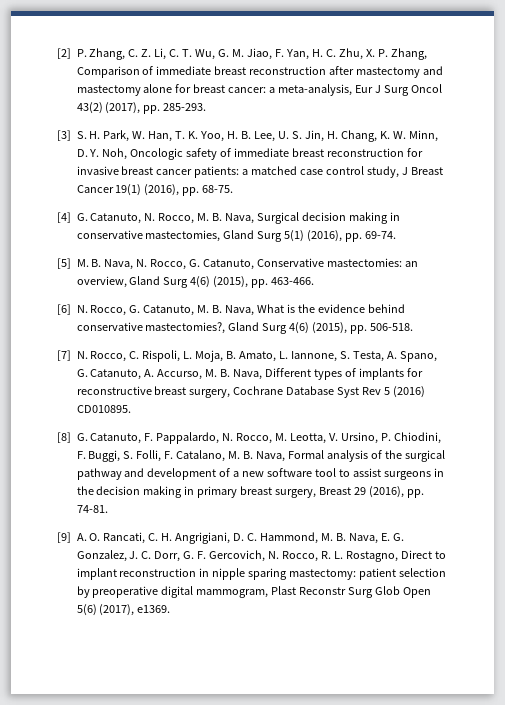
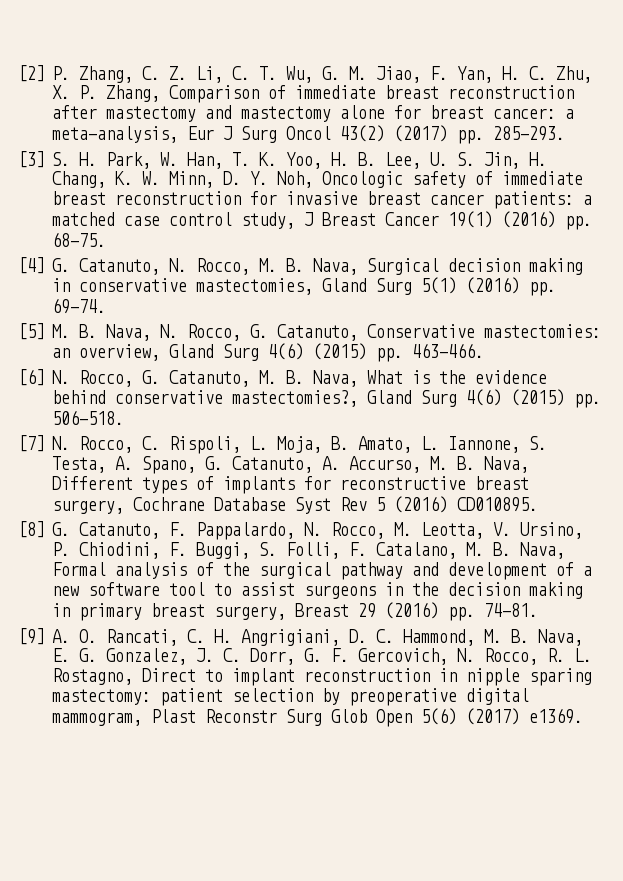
[105,102,141,114] (2017), -> [394,125,448,142] (2017)
[144,184,180,196] (2016), -> [502,211,556,228] (2016)
[307,230,343,242] (2016), -> [466,277,520,294] (2016)
[213,276,249,288] (2015), -> [313,343,367,360] (2015)
[312,322,348,334] (2015), -> [511,389,565,406] (2015)
[369,486,405,498] (2016), -> [385,602,439,619] (2016)
[99,604,135,616] (2017), -> [466,708,520,725] (2017)

